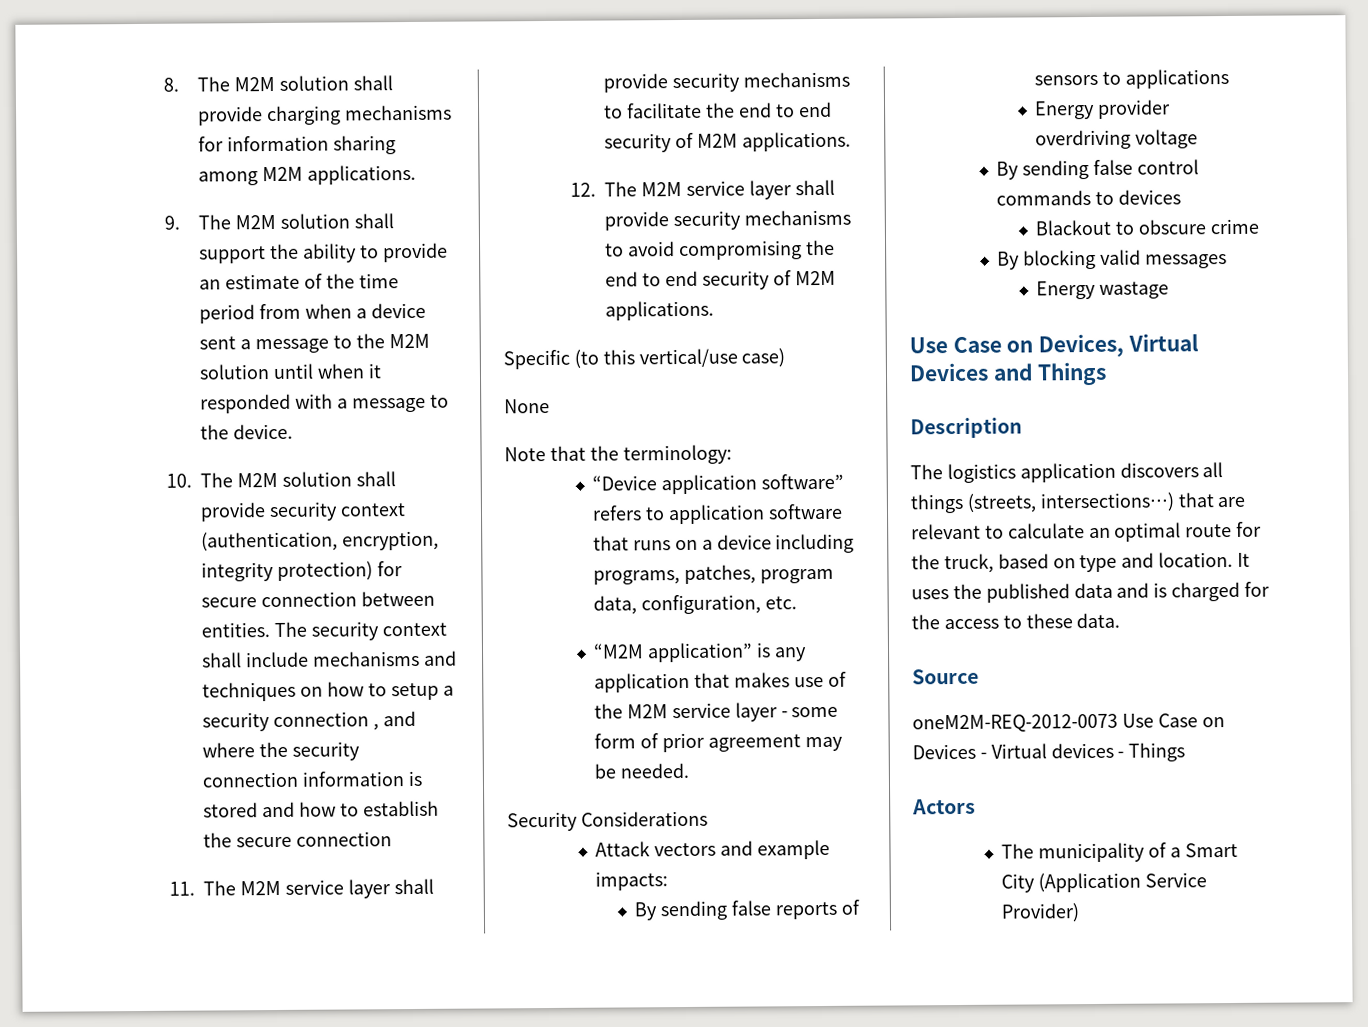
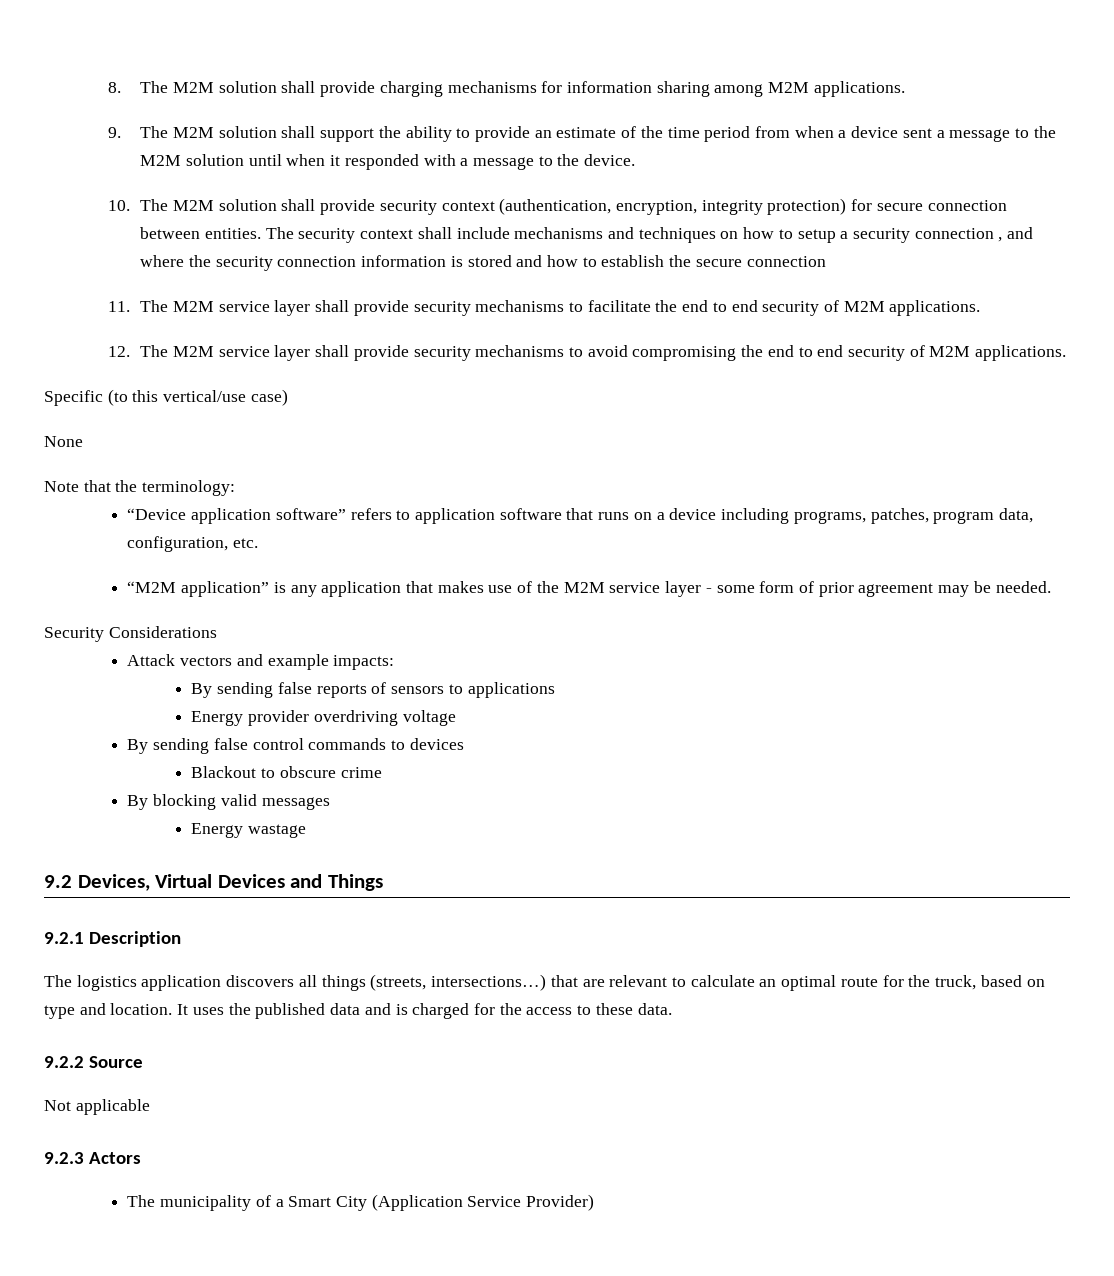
[909,336,1034,354] Use Case on -> [44,875,72,888] 9.2
(1108, 373) none -> [44,932,84,944] 9.2.1
(1121, 620) none -> [44,1056,84,1068] 9.2.2
[912,713,1225,733] [912,742,1186,762] oneM2M-REQ-2012-0073 Use Case on Devices - Virtual devices - Things // -> [44,1099,150,1115] [44,1152,84,1164] Not applicable // 9.2.3

